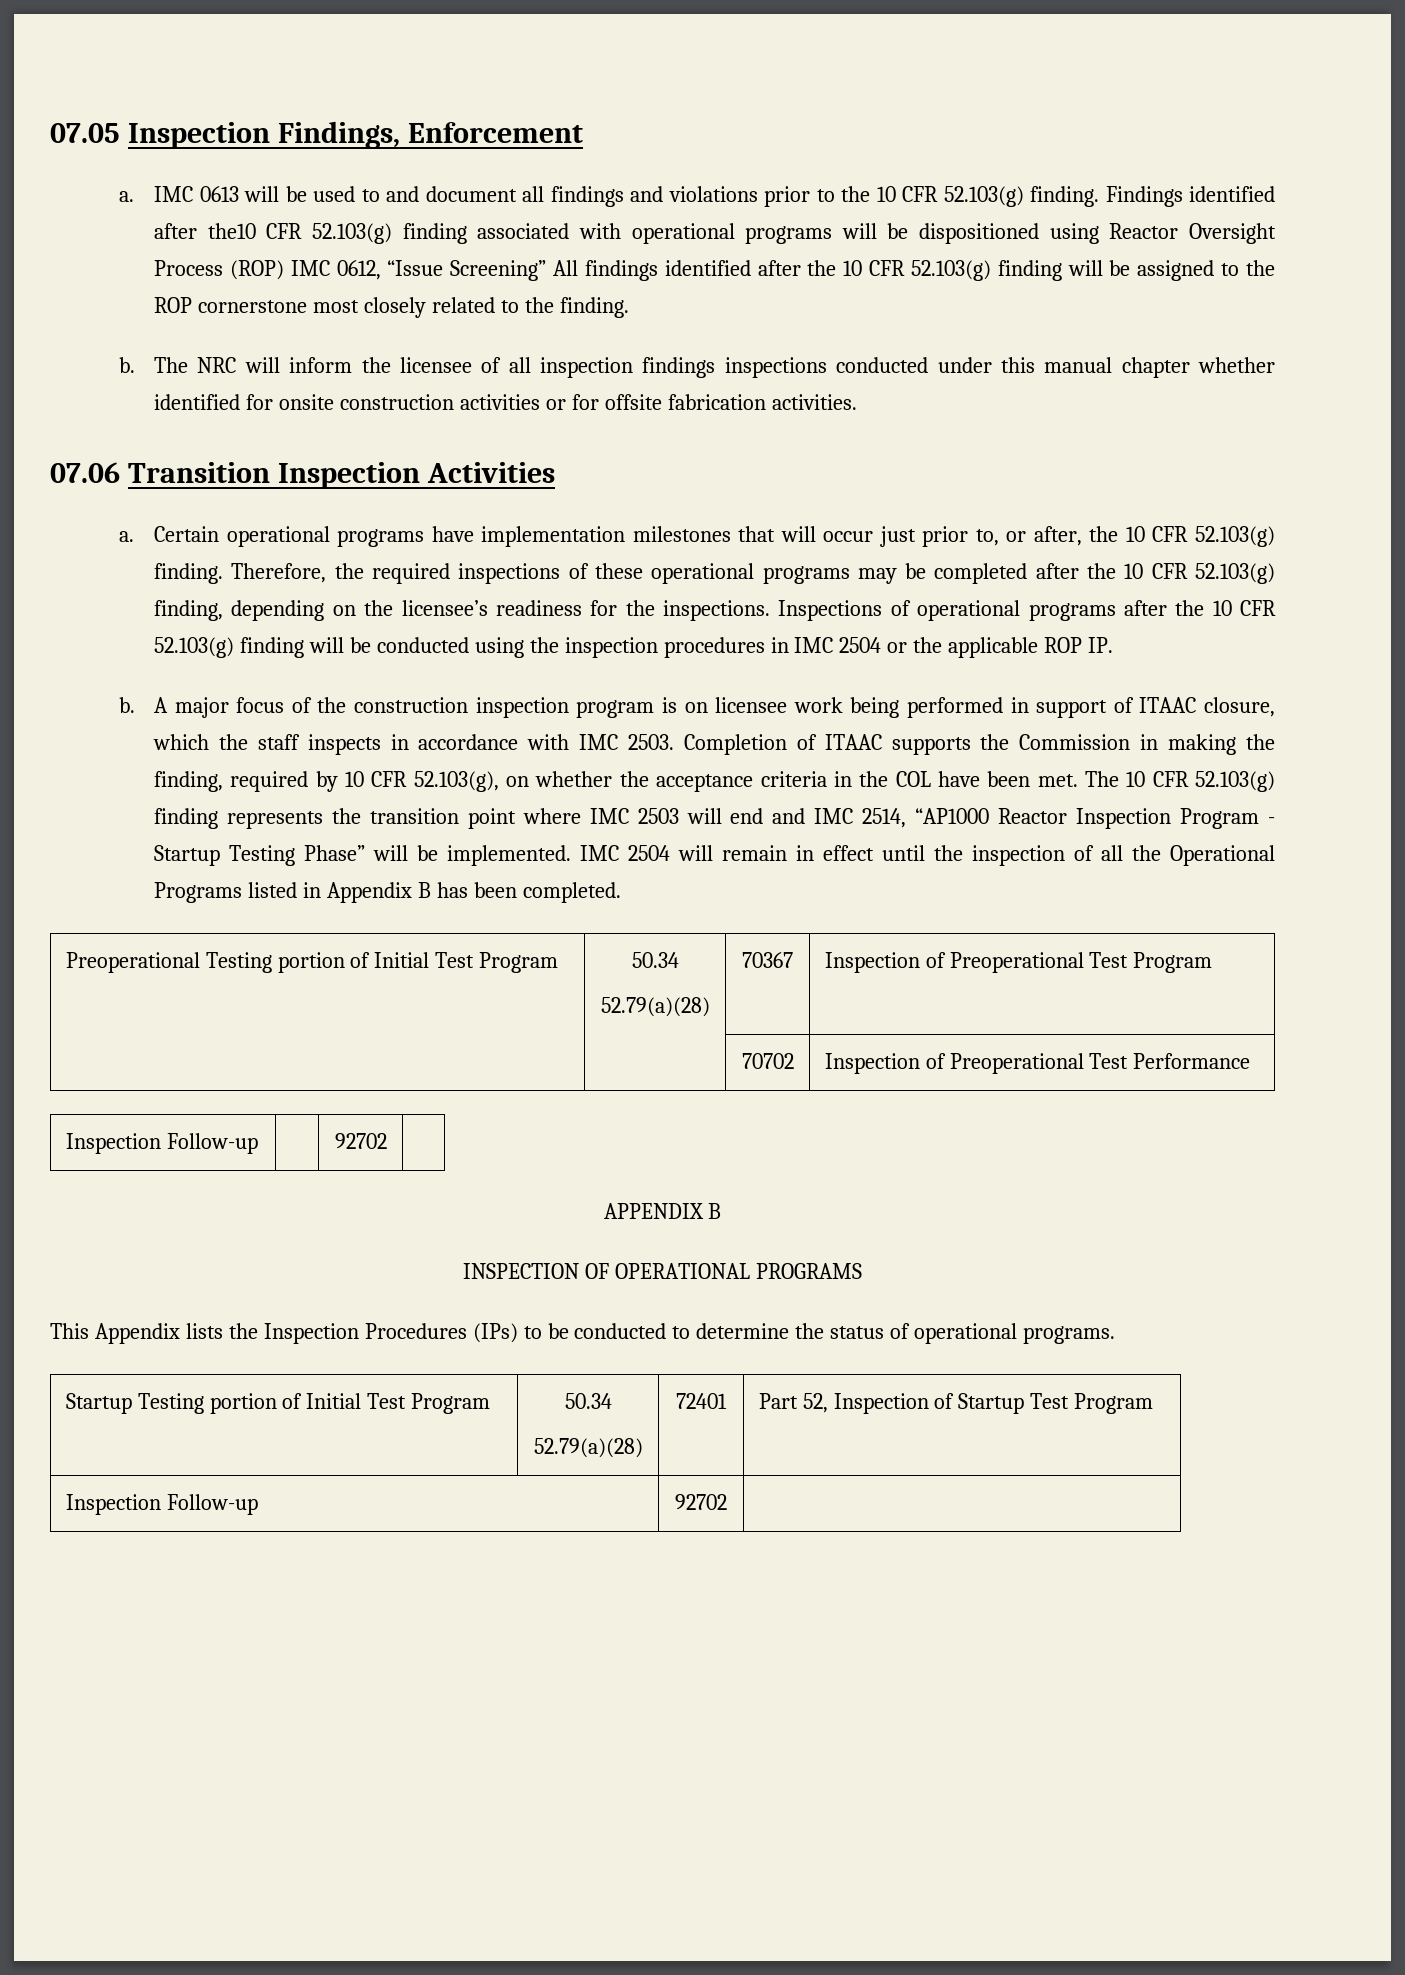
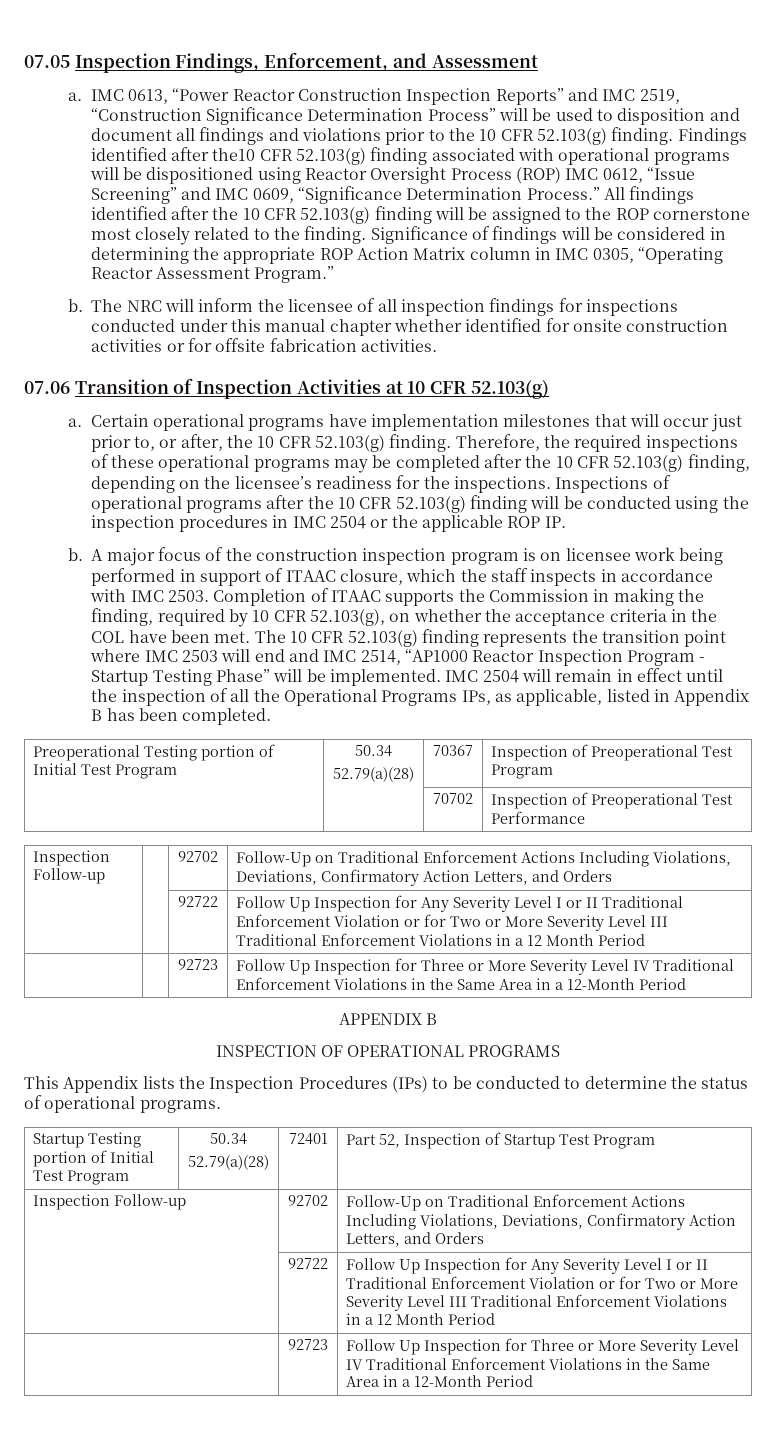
[407,122,583,143] Enforcement -> [264,52,538,71] Enforcement, and Assessment
[199,186,239,202] 0613 -> [127,88,680,105] [90,107,496,125] 0613, “Power Reactor Construction Inspection Reports” and IMC 2519, “Construction Significance Determination Process”
(380, 195) none -> [617,108,706,125] disposition
(547, 270) none -> [180,186,600,204] and IMC 0609, “Significance Determination Process.”
(629, 307) none -> [370,226,726,244] [90,247,723,264] [90,266,335,283] Significance of findings will be considered in determining the appropriate ROP Action Matrix column in IMC 0305, “Operating Reactor Assessment Program.”
(716, 367) none -> [558,298,583,312] for
(270, 472) none -> [173,378,194,394] of
(555, 472) none -> [385,380,549,399] at 10 CFR 52.103(g)
(243, 892) none -> [461,689,603,706] IPs, as applicable,
(387, 1141) none -> [236,850,732,867] [236,869,613,886] [178,896,218,907] [236,895,684,912] [236,914,669,931] [236,933,646,946] [178,959,218,970] [236,958,735,975] [236,977,687,990] Follow-Up on Traditional Enforcement Actions Including Violations, Deviations, Confirmatory Action Letters, and Orders // | | 92722 | Follow Up Inspection for Any Severity Level I or II Traditional Enforcement Violation or for Two or More Severity Level III Traditional Enforcement Violations in a 12 Month Period // | | 92723 | Follow Up Inspection for Three or More Severity Level IV Traditional Enforcement Violations in the Same Area in a 12-Month Period
(727, 1502) none -> [346,1194,686,1211] [346,1213,737,1230] [346,1232,485,1247] [288,1258,328,1269] [346,1257,709,1274] [346,1276,739,1289] [346,1294,728,1311] [346,1313,496,1325] [288,1339,328,1350] [346,1338,740,1355] [346,1357,711,1370] [346,1375,534,1387] Follow-Up on Traditional Enforcement Actions Including Violations, Deviations, Confirmatory Action Letters, and Orders // | 92722 | Follow Up Inspection for Any Severity Level I or II Traditional Enforcement Violation or for Two or More Severity Level III Traditional Enforcement Violations in a 12 Month Period // | 92723 | Follow Up Inspection for Three or More Severity Level IV Traditional Enforcement Violations in the Same Area in a 12-Month Period

